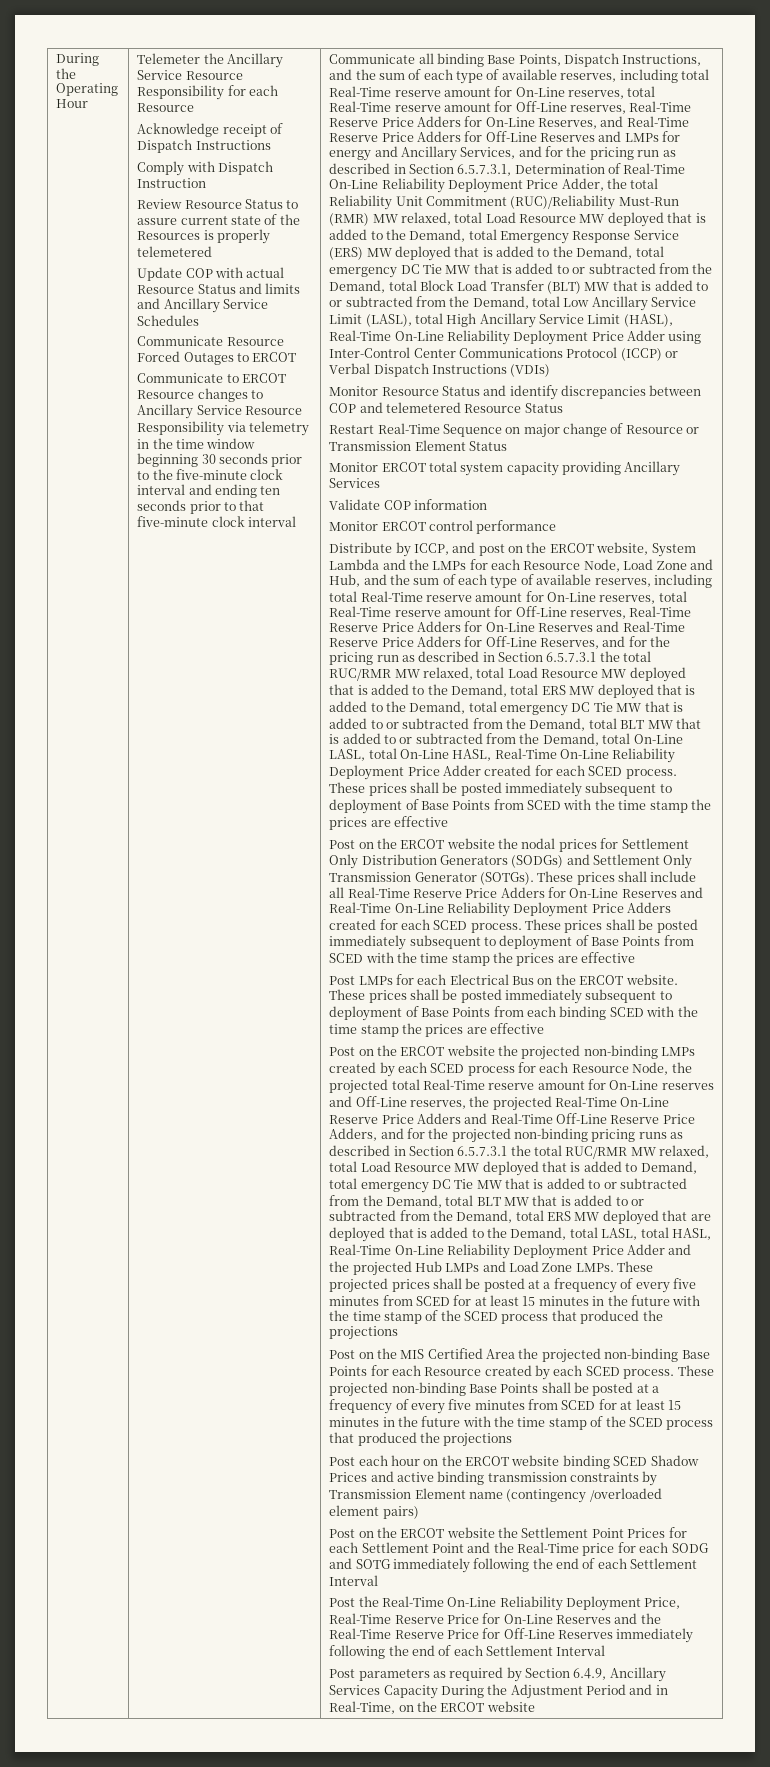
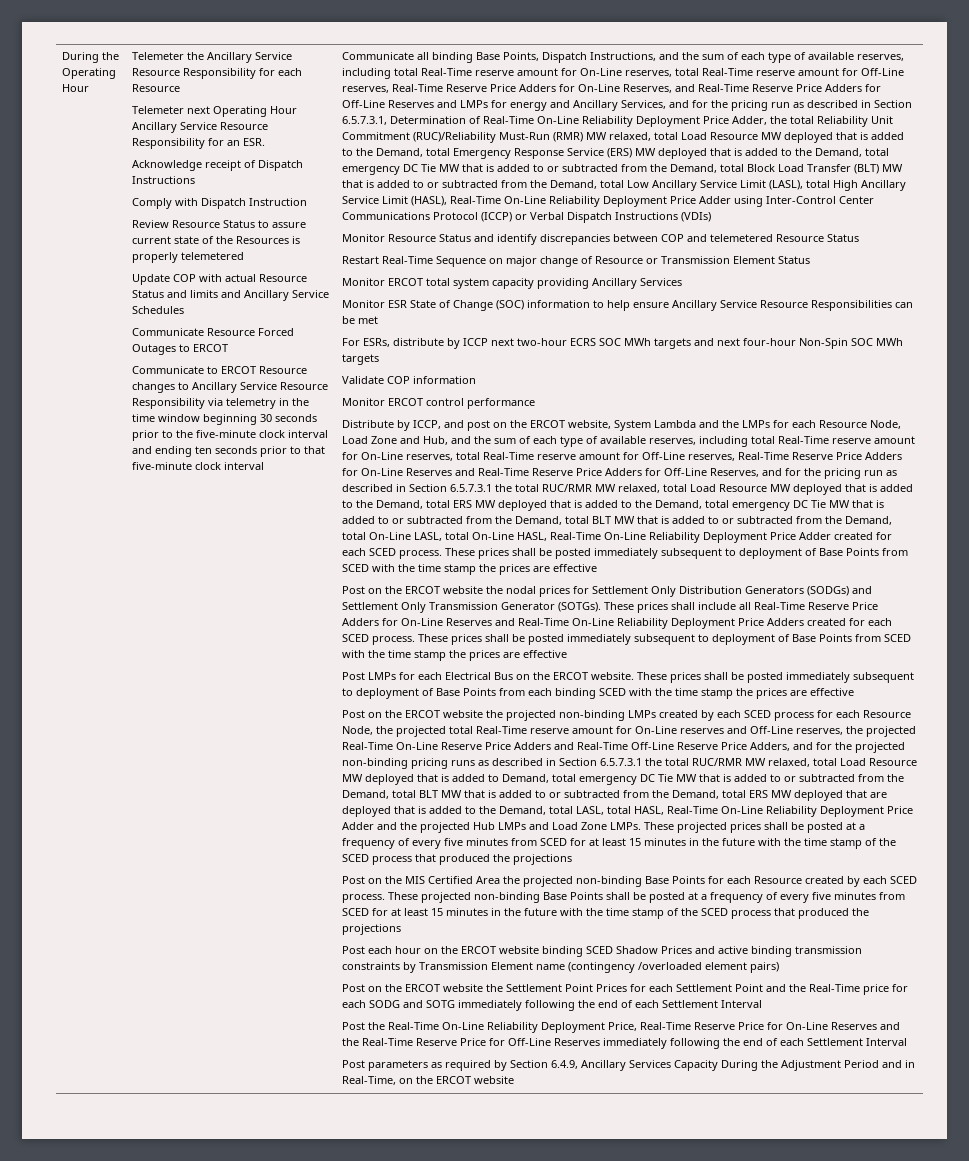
(195, 107) none -> [131,106,297,117] [131,122,268,133] [131,138,265,149] // Telemeter next Operating Hour Ancillary Service Resource Responsibility for an ESR.
(381, 483) none -> [341,300,913,311] [341,316,378,324] [341,338,903,349] [341,354,379,365] // Monitor ESR State of Change (SOC) information to help ensure Ancillary Service Resource Responsibilities can be met // For ESRs, distribute by ICCP next two-hour ECRS SOC MWh targets and next four-hour Non-Spin SOC MWh targets

